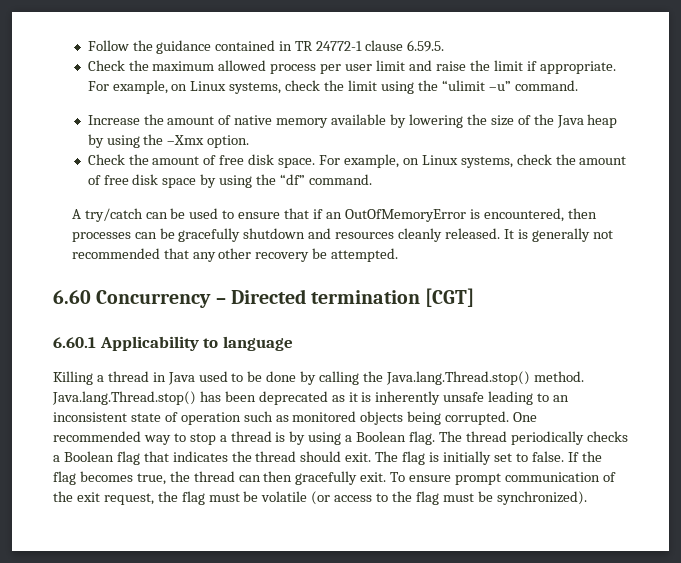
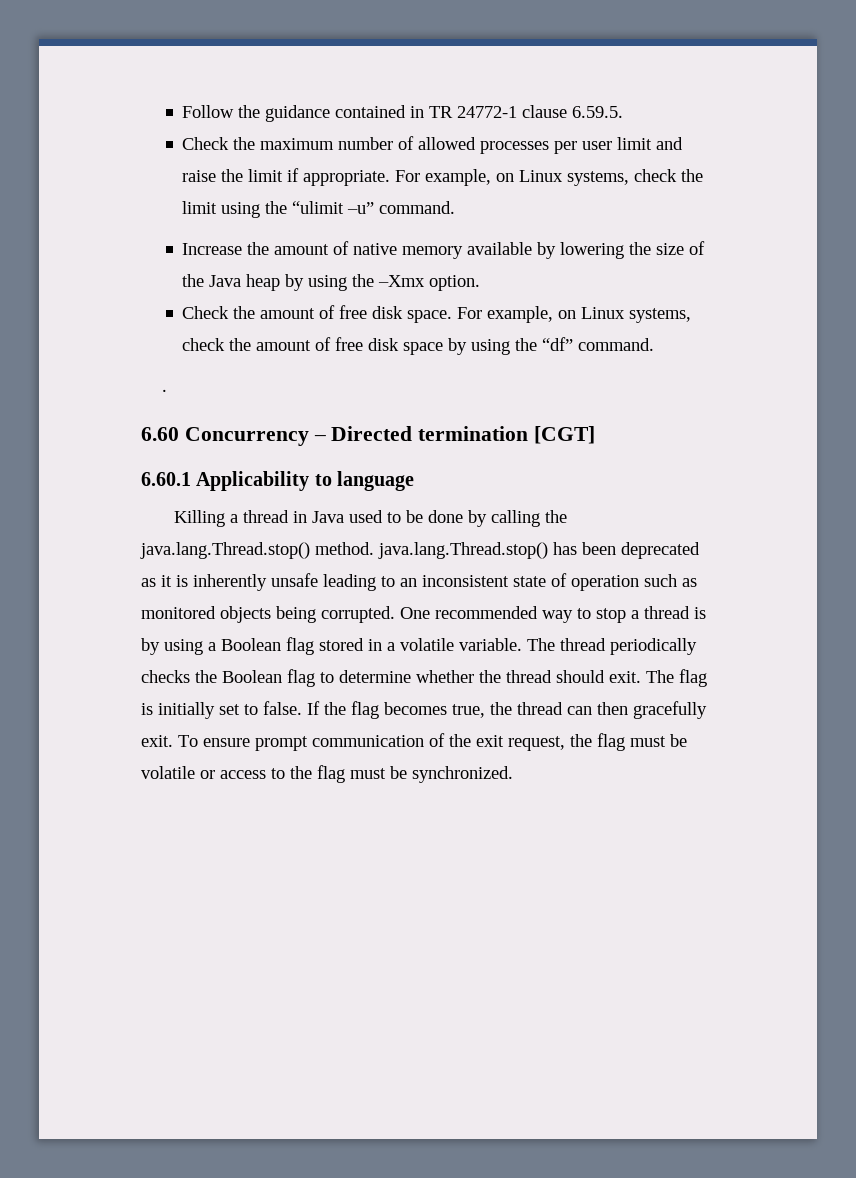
[218,60,317,74] allowed process -> [338,136,550,154] number of allowed processes
[71,208,597,222] [71,228,613,242] [71,248,399,262] A try/catch can be used to ensure that if an OutOfMemoryError is encountered, then processes can be gracefully shutdown and resources cleanly released. It is generally not recommended that any other recovery be attempted. -> [162,389,168,392] .
[385,371,584,385] [52,391,196,405] Java.lang.Thread.stop() method. Java.lang.Thread.stop() -> [140,542,548,559] java.lang.Thread.stop() method. java.lang.Thread.stop()
[409,431,436,445] flag. -> [286,637,522,655] flag stored in a volatile variable.
[53,451,228,465] a Boolean flag that indicates -> [195,669,474,687] the Boolean flag to determine whether
[311,491,331,505] (or -> [200,770,215,779] or
[496,491,587,505] synchronized). -> [412,766,513,783] synchronized.

